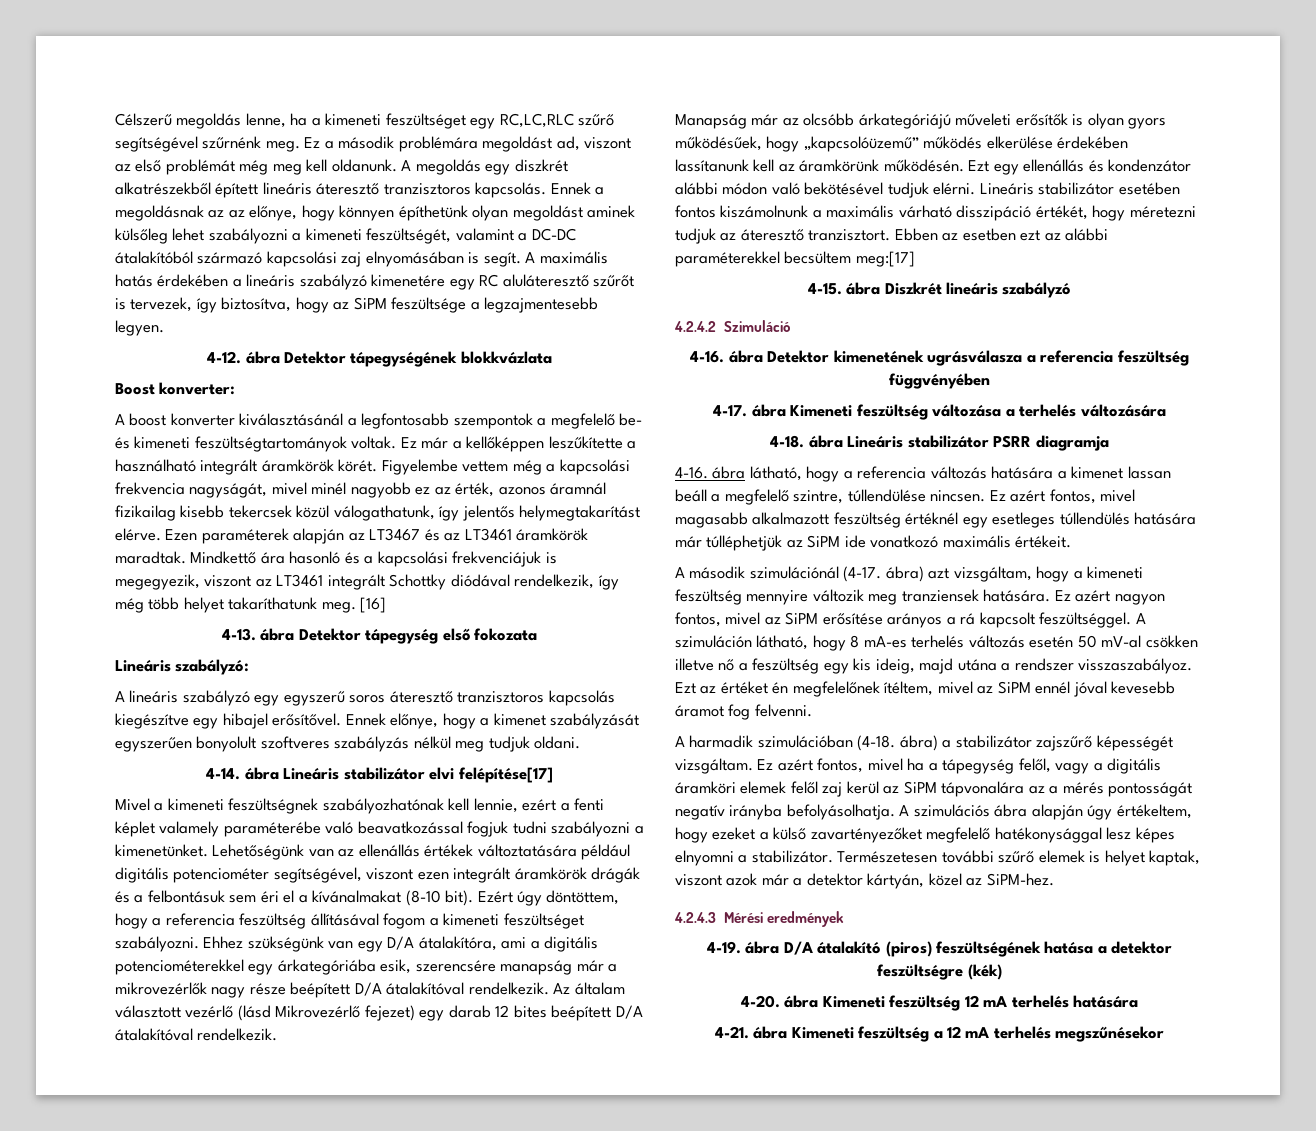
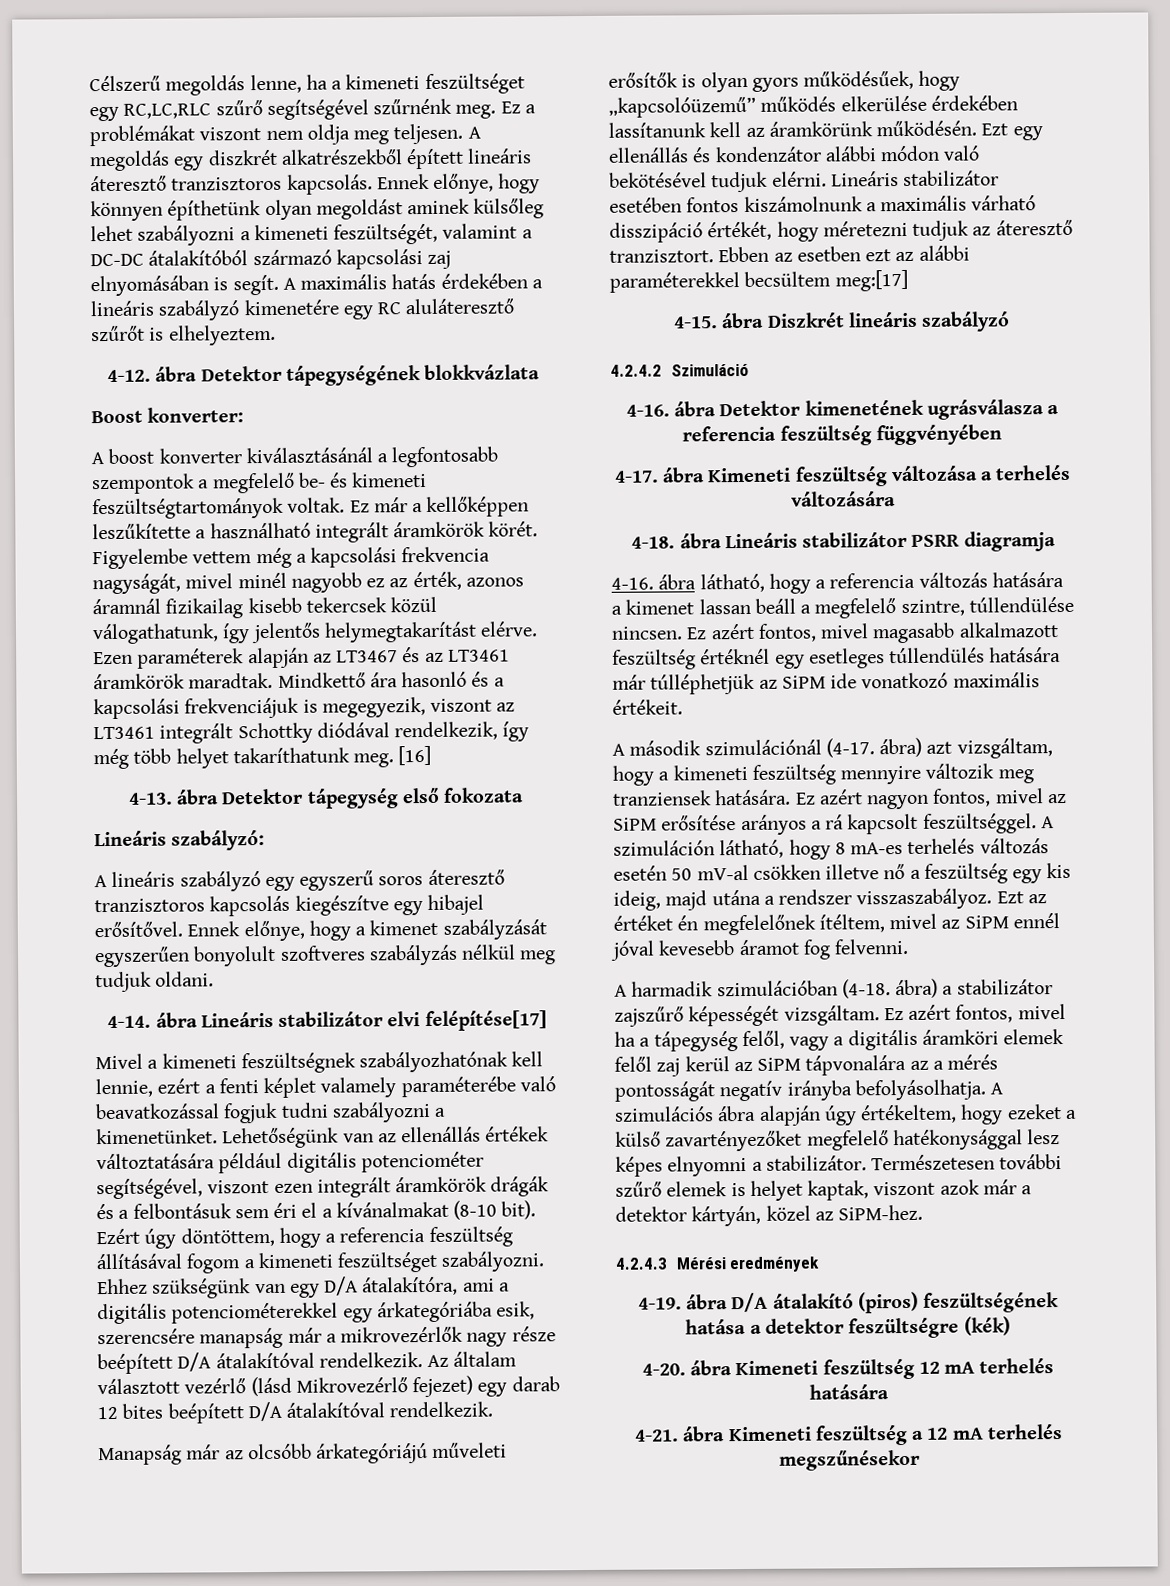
[338,136,632,152] [115,159,397,175] második problémára megoldást ad, viszont az első problémát még meg kell oldanunk. -> [89,123,464,147] problémákat viszont nem oldja meg teljesen.
[595,187,605,195] [115,205,245,221] a megoldásnak az az -> (430, 181) none
[130,297,599,313] [115,320,164,336] tervezek, így biztosítva, hogy az SiPM feszültsége a legzajmentesebb legyen. -> [168,324,276,346] elhelyeztem.

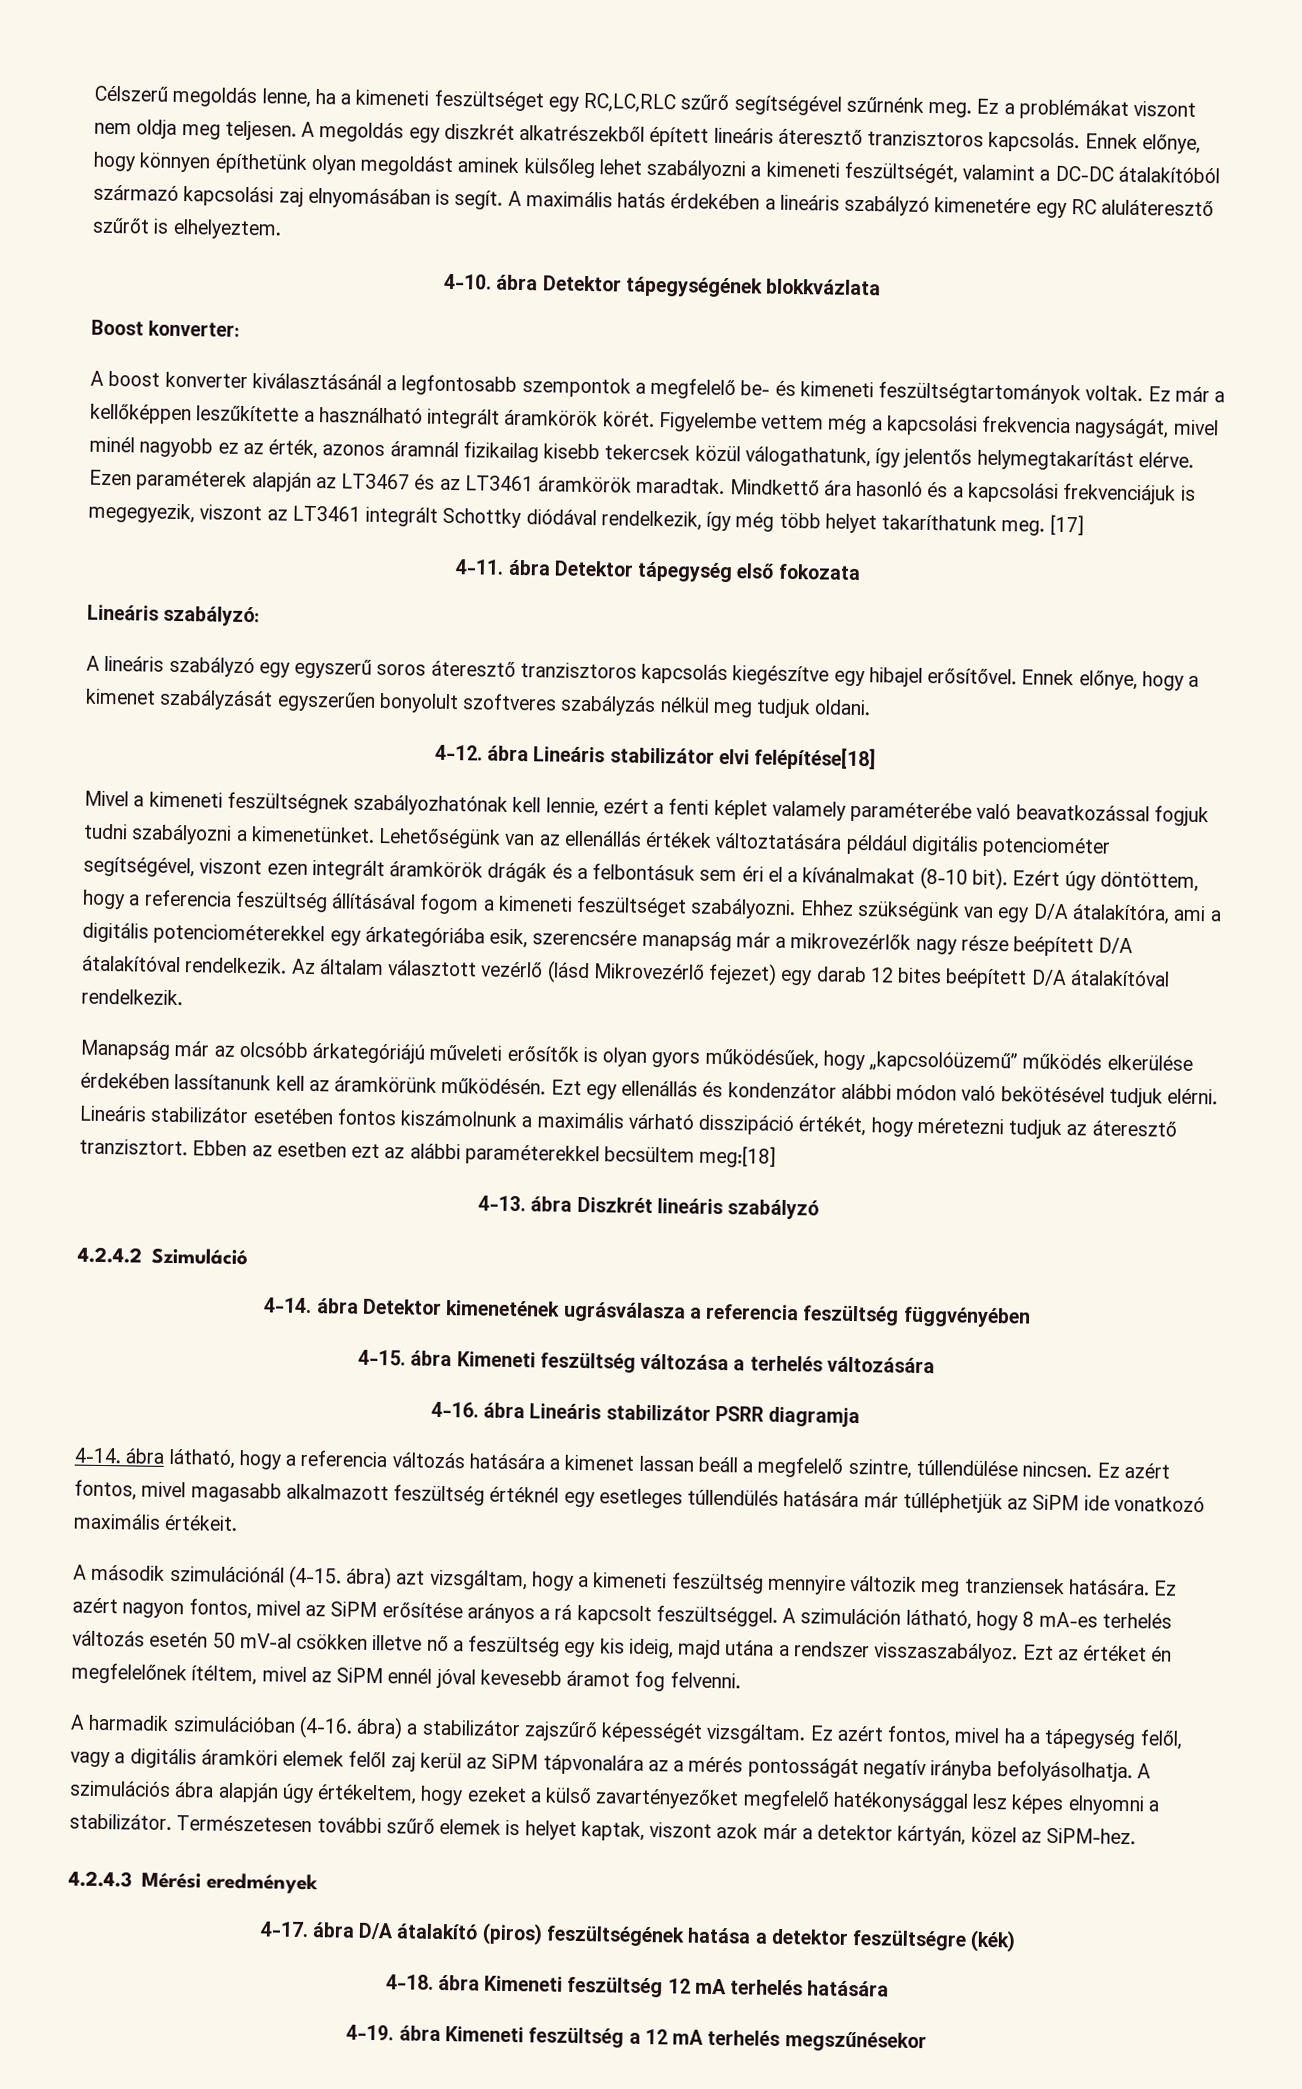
[106,369,151,382] 4-12. -> [443,273,492,290] 4-10.
[398,745,432,766] [127,792,173,805] [16] // 4-13. -> [1049,514,1084,536] [455,559,505,575] [17] // 4-11.
[107,1015,152,1029] 4-14. -> [434,744,483,761] 4-12.
[424,1010,547,1032] felépítése[17] -> [754,746,877,771] felépítése[18]
[834,269,908,292] [673,316,718,329] meg:[17] // 4-15. -> [699,1145,777,1168] [477,1195,526,1212] meg:[18] // 4-13.
[625,404,670,417] 4-16. -> [264,1297,313,1314] 4-14.
[613,470,659,483] 4-17. -> [358,1349,407,1366] 4-15.
[631,536,676,549] 4-18. -> [430,1401,479,1418] 4-16.
[611,577,654,590] 4-16. -> [74,1447,122,1464] 4-14.
[825,738,875,758] (4-17. -> [287,1565,342,1589] (4-15.
[841,979,891,999] (4-18. -> [298,1715,353,1739] (4-16.
[637,1297,682,1310] 4-19. -> [259,1921,309,1938] 4-17.
[641,1363,686,1376] 4-20. -> [385,1974,434,1990] 4-18.
[635,1429,680,1442] 4-21. -> [346,2024,395,2041] 4-19.

